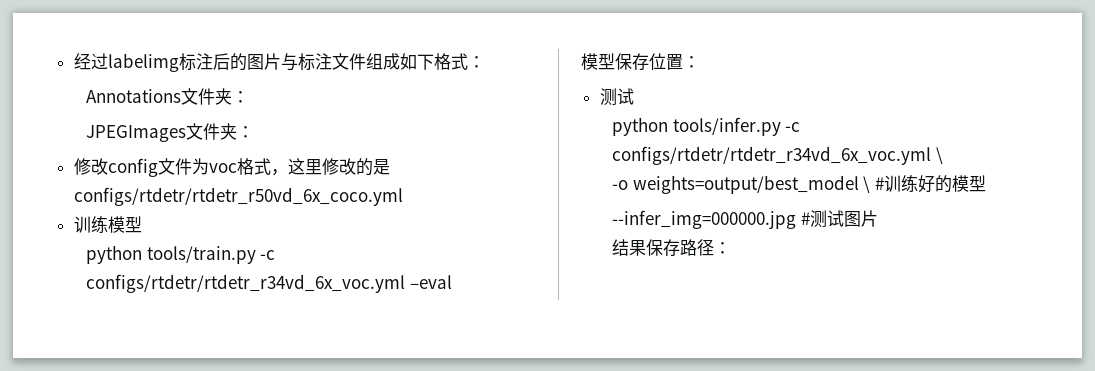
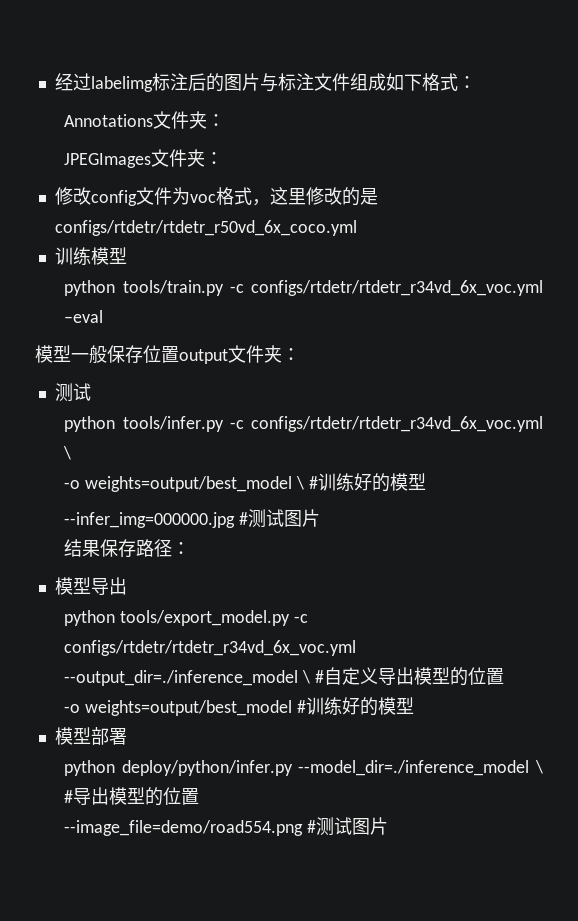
(615, 61) none -> [71,345,107,363] 一般
(683, 62) none -> [179,345,282,364] output文件夹
(731, 248) none -> [54,577,127,595] [64,610,309,626] [64,640,357,656] [64,667,505,686] [64,697,415,716] [54,727,127,745] [64,760,543,776] [64,787,200,806] [64,817,389,836] // 模型导出 // python tools/export_model.py -c configs/rtdetr/rtdetr_r34vd_6x_voc.yml --output_dir=./inference_model \ #自定义导出模型的位置 // -o weights=output/best_model #训练好的模型 // 模型部署 // python deploy/python/infer.py --model_dir=./inference_model \ #导出模型的位置 // --image_file=demo/road554.png #测试图片

